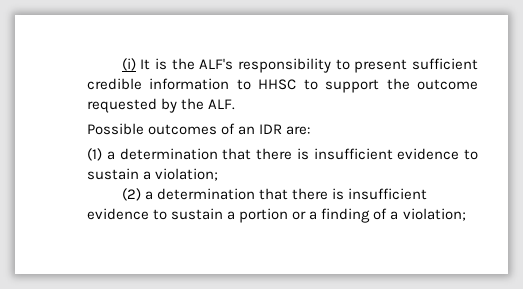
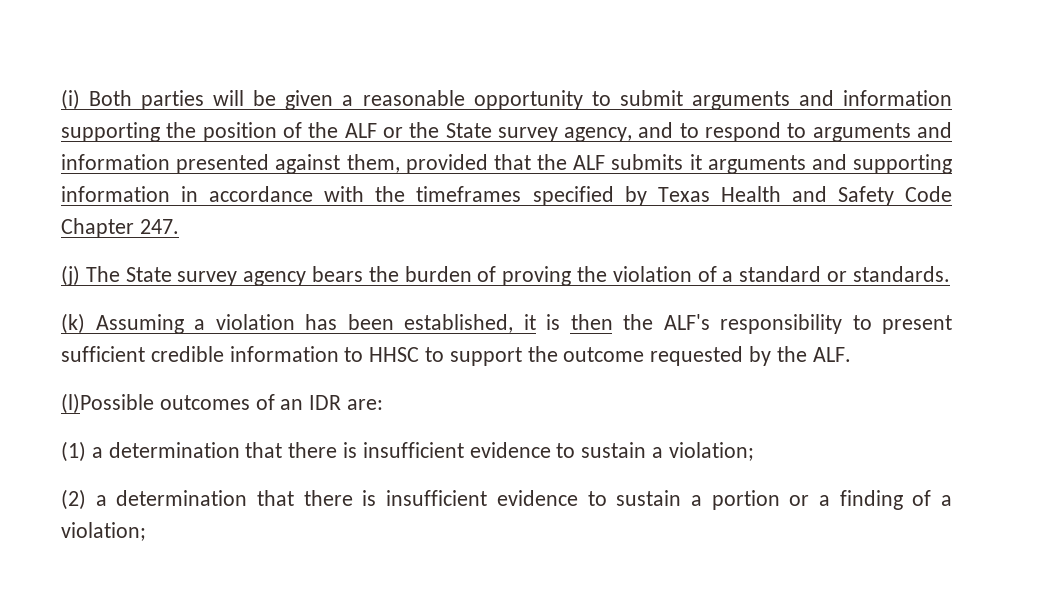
[140,58,168,70] It is -> [89,90,953,110] [61,122,952,142] [61,154,952,174] [61,186,953,206] [61,218,179,238] [61,265,950,286] [61,313,613,334] Both parties will be given a reasonable opportunity to submit arguments and information supporting the position of the ALF or the State survey agency, and to respond to arguments and information presented against them, provided that the ALF submits it arguments and supporting information in accordance with the timeframes specified by Texas Health and Safety Code Chapter 247. // (j) The State survey agency bears the burden of proving the violation of a standard or standards. // (k) Assuming a violation has been established, it is then
[87,123,144,135] Possible -> [61,393,154,414] (l)Possible

